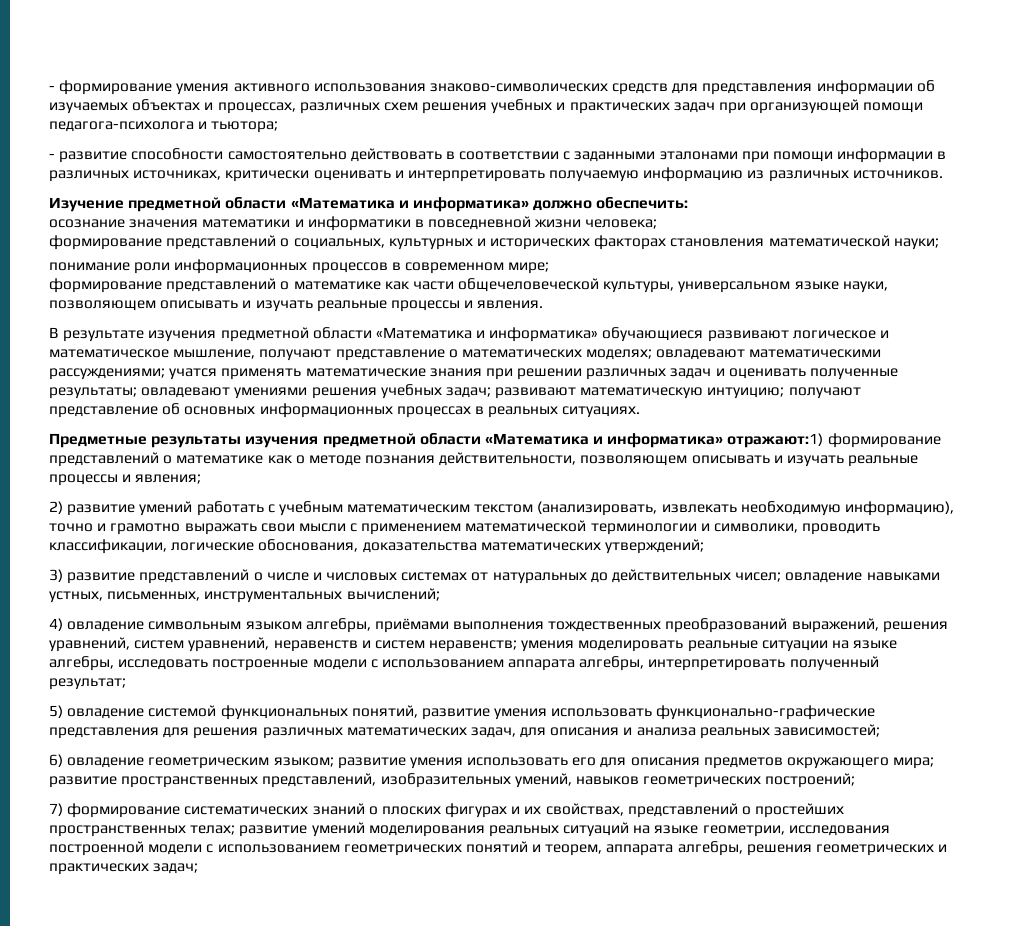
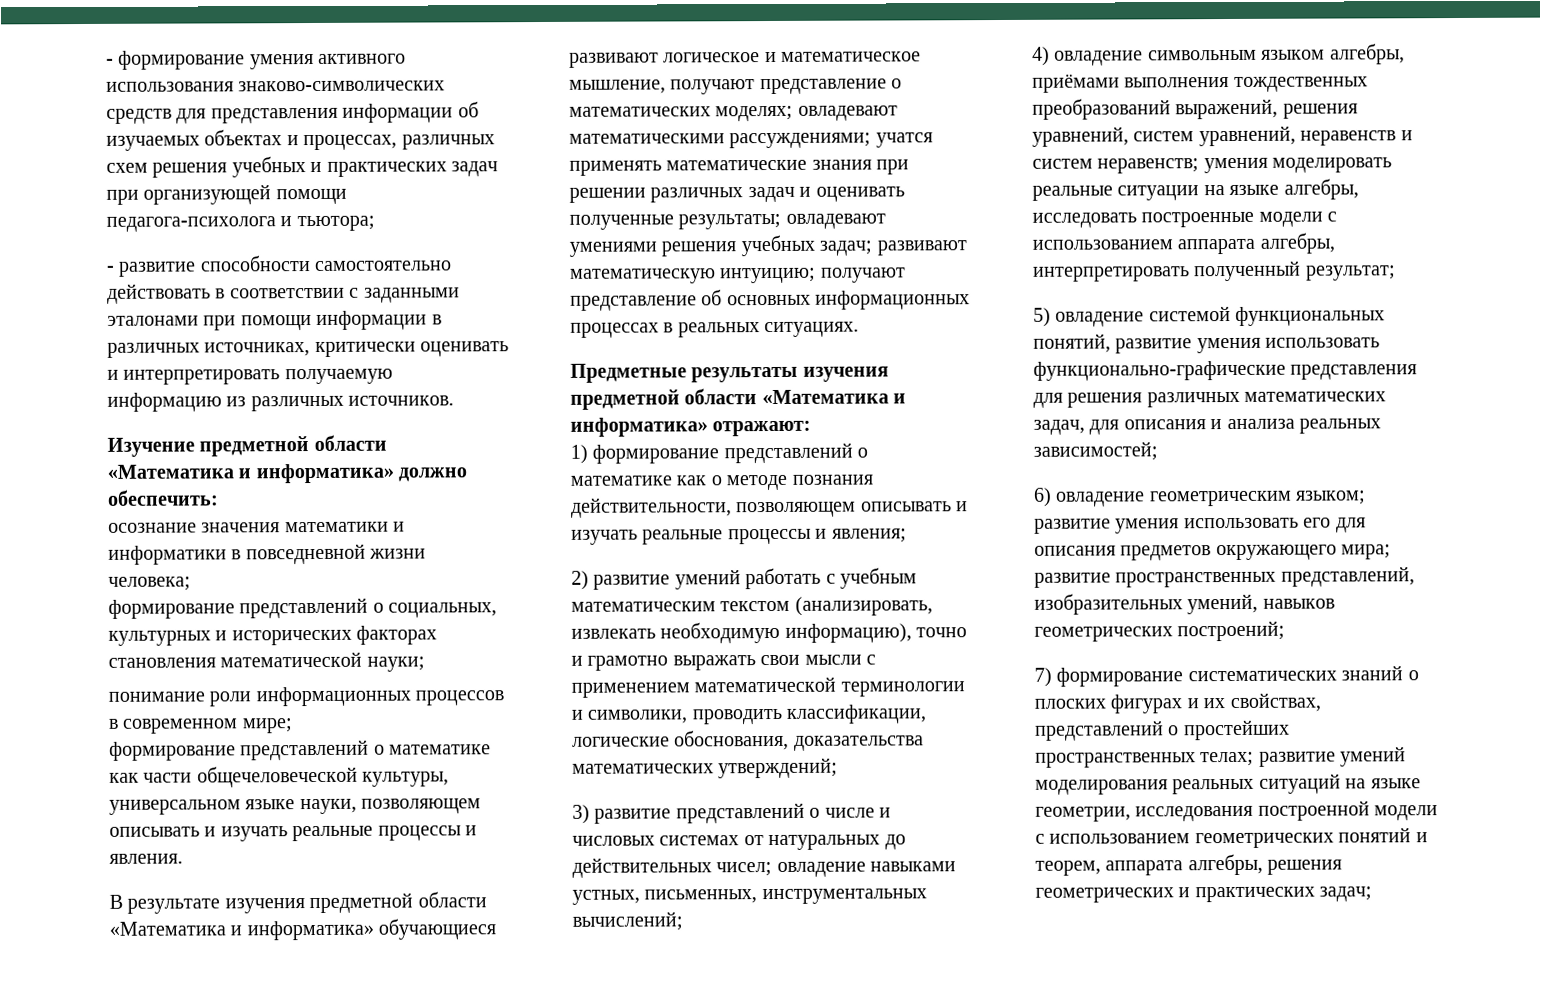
[727,433,824,448] отражают:1) -> [712,420,812,437] [570,444,588,464] отражают: // 1)

